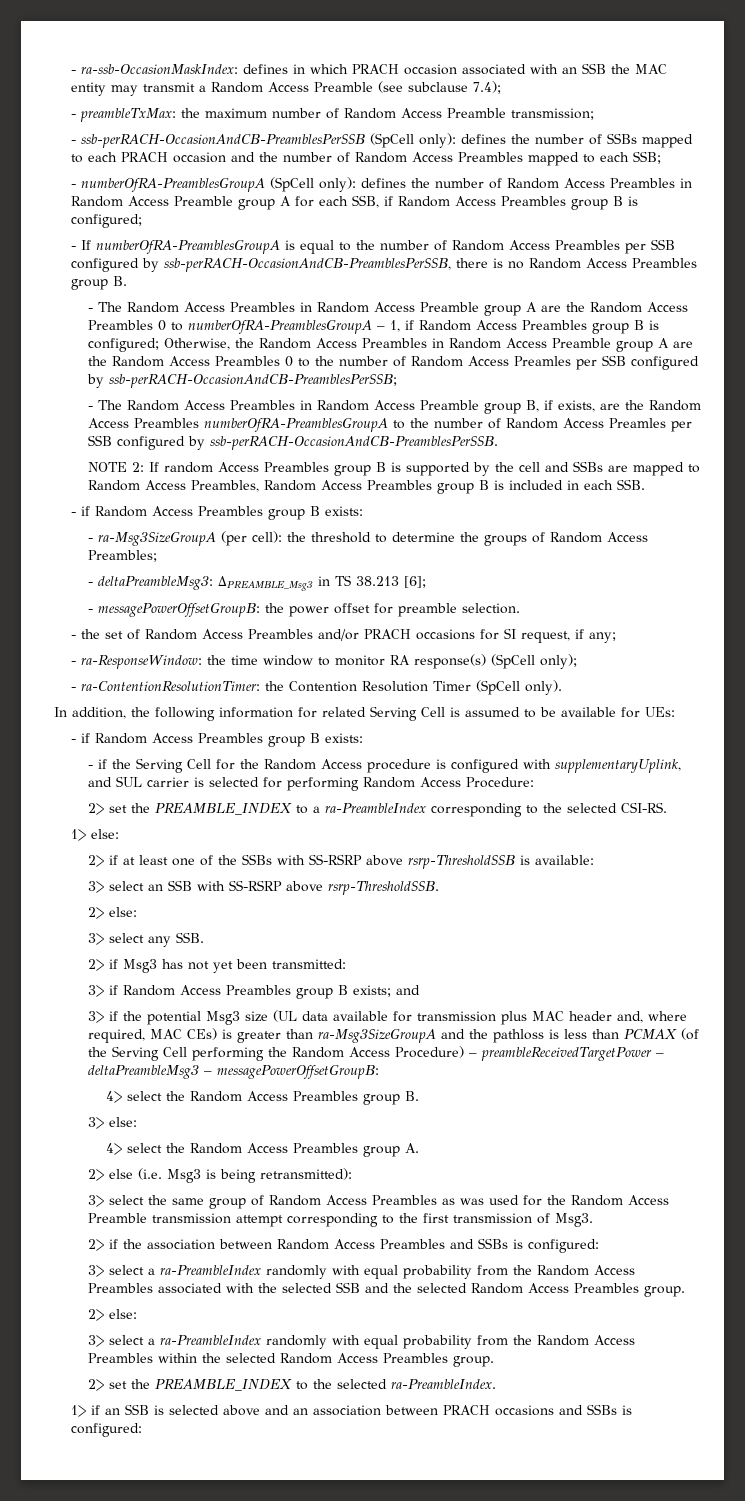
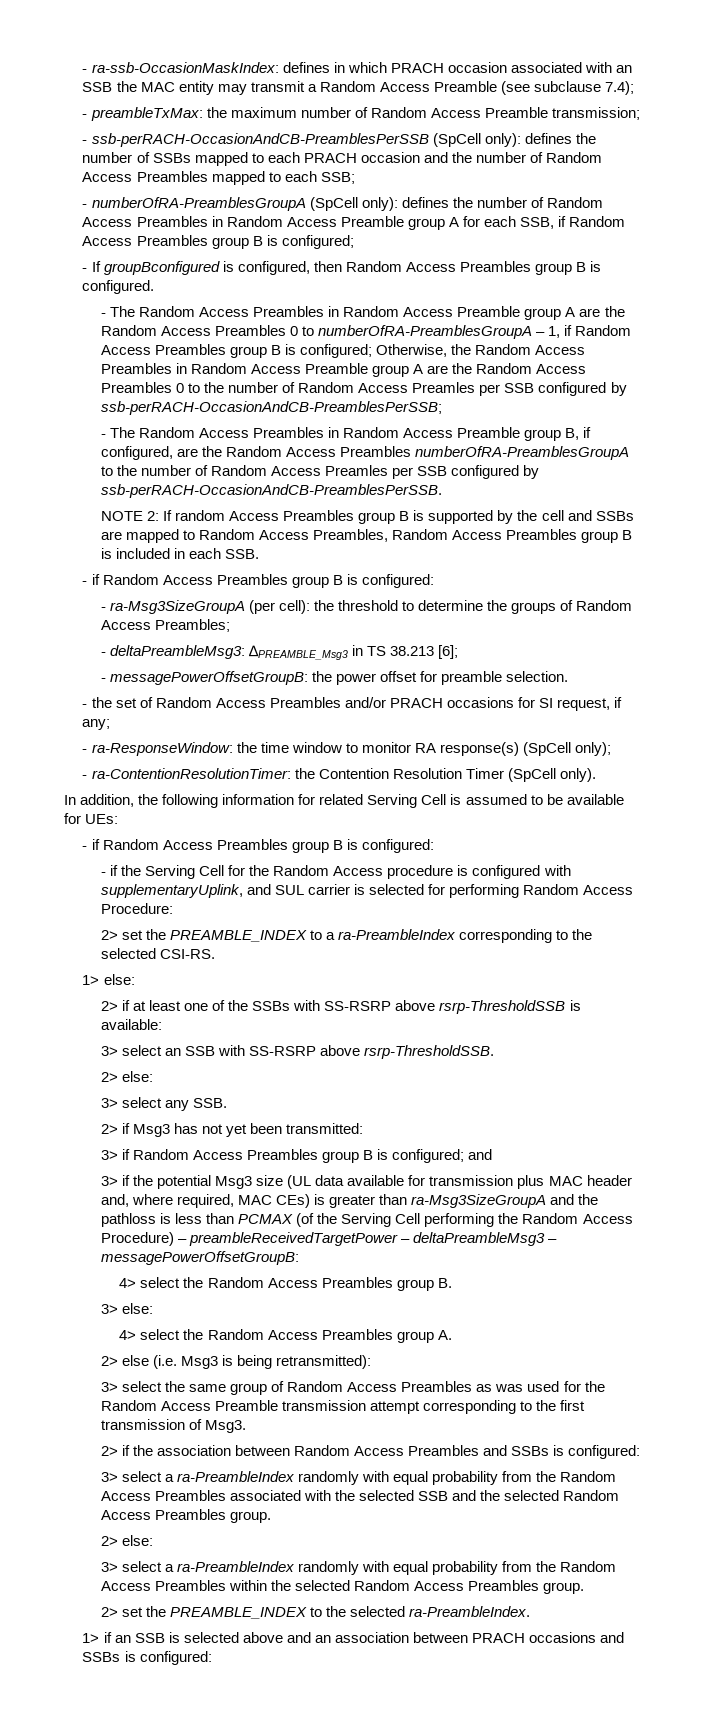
[96,239,676,254] [71,258,698,272] [71,276,128,290] numberOfRA-PreamblesGroupA is equal to the number of Random Access Preambles per SSB configured by ssb-perRACH-OccasionAndCB-PreamblesPerSSB, there is no Random Access Preambles group B. -> [103,261,602,275] [82,280,155,294] groupBconfigured is configured, then Random Access Preambles group B is configured.
[558,400,596,412] exists, -> [100,446,173,460] configured,
[325,506,364,516] exists: -> [346,574,434,588] is configured:
[325,733,364,743] exists: -> [346,839,434,853] is configured:
[353,985,392,997] exists; -> [377,1149,465,1163] is configured;

